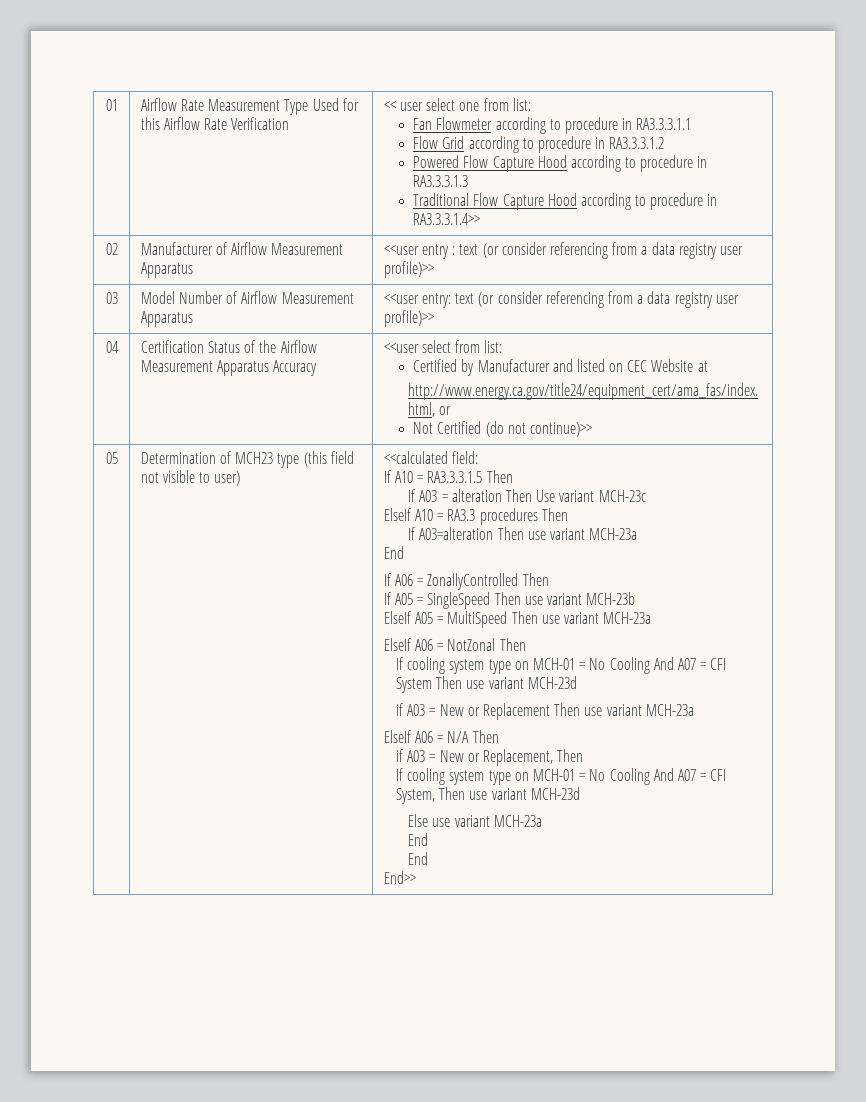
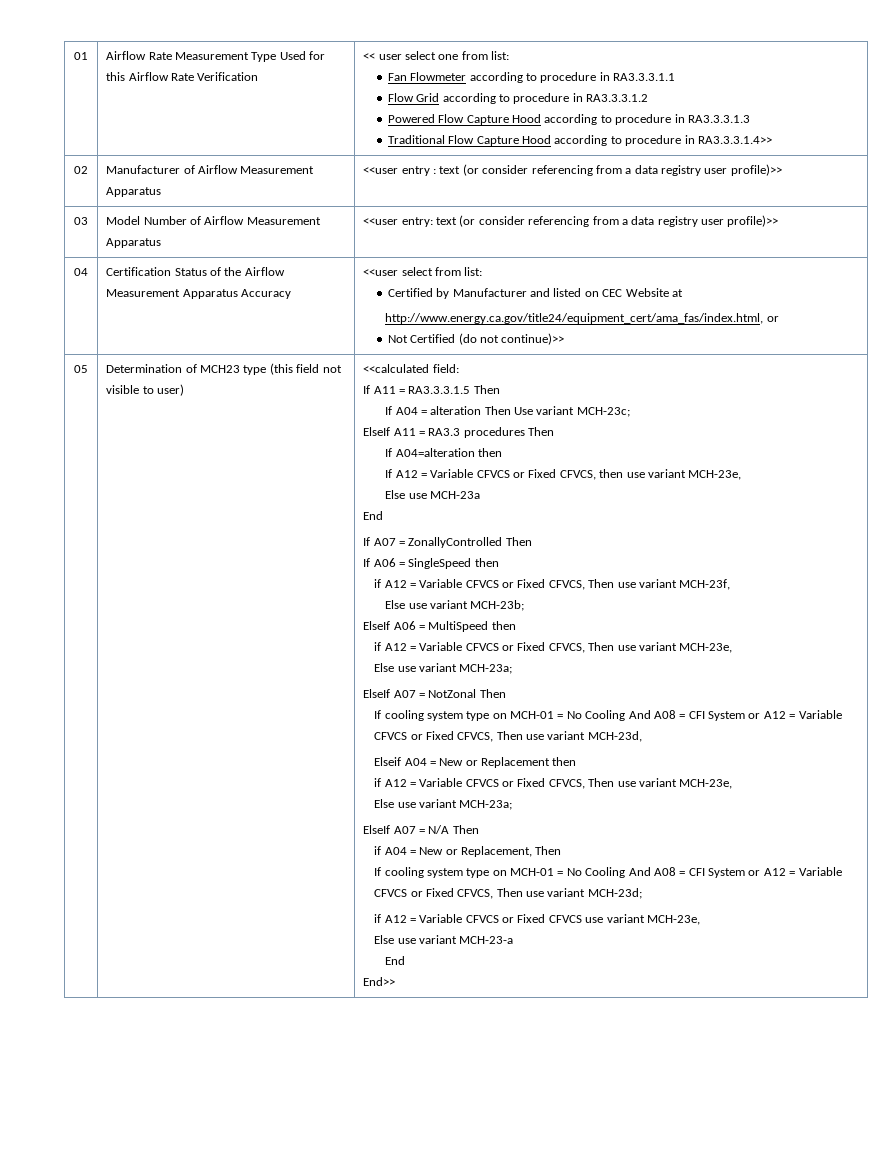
[395,471,414,483] A10 -> [373,386,396,394] A11
[419,490,438,502] A03 -> [395,407,418,415] A04
[598,490,646,502] [383,508,434,521] MCH-23c // ElseIf A10 -> [576,407,630,417] [363,427,416,436] MCH-23c; // ElseIf A11
[419,527,586,540] A03=alteration Then use variant -> [395,448,502,457] [385,469,742,480] [385,490,427,499] A04=alteration then // If A12 = Variable CFVCS or Fixed CFVCS, then use variant MCH-23e, // Else use
[395,574,414,586] A06 -> [373,538,396,546] A07
[395,593,414,605] A05 -> [373,558,396,567] A06
[494,592,636,605] [383,611,434,624] Then use variant MCH-23b // ElseIf A05 -> [474,558,499,567] [374,579,731,590] [385,600,525,611] [363,621,416,630] then // if A12 = Variable CFVCS or Fixed CFVCS, Then use variant MCH-23f, // Else use variant MCH-23b; // ElseIf A06
[511,611,652,624] [383,638,434,651] Then use variant MCH-23a // ElseIf A06 -> [491,621,516,630] [374,642,733,653] [374,663,513,674] [363,689,416,698] then // if A12 = Variable CFVCS or Fixed CFVCS, Then use variant MCH-23e, // Else use variant MCH-23a; // ElseIf A07
[677,658,727,670] [396,676,577,693] [396,703,694,720] [383,730,434,743] A07 = CFI System Then use variant MCH-23d // if A03 = New or Replacement Then use variant MCH-23a // ElseIf A06 -> [653,710,842,721] [374,731,642,742] [374,757,577,768] [374,778,733,789] [374,799,513,810] [363,825,416,834] A08 = CFI System or A12 = Variable CFVCS or Fixed CFVCS, Then use variant MCH-23d, // Elseif A04 = New or Replacement then // if A12 = Variable CFVCS or Fixed CFVCS, Then use variant MCH-23e, // Else use variant MCH-23a; // ElseIf A07
[407,750,426,762] A03 -> [384,847,407,855] A04
[677,769,727,781] [396,787,580,804] [408,814,542,827] [408,833,429,846] A07 = CFI System, Then use variant MCH-23d // Else use variant MCH-23a // End -> [653,867,842,878] [374,888,642,899] [374,914,700,925] [374,935,514,944] A08 = CFI System or A12 = Variable CFVCS or Fixed CFVCS, Then use variant MCH-23d; // if A12 = Variable CFVCS or Fixed CFVCS use variant MCH-23e, // Else use variant MCH-23-a

